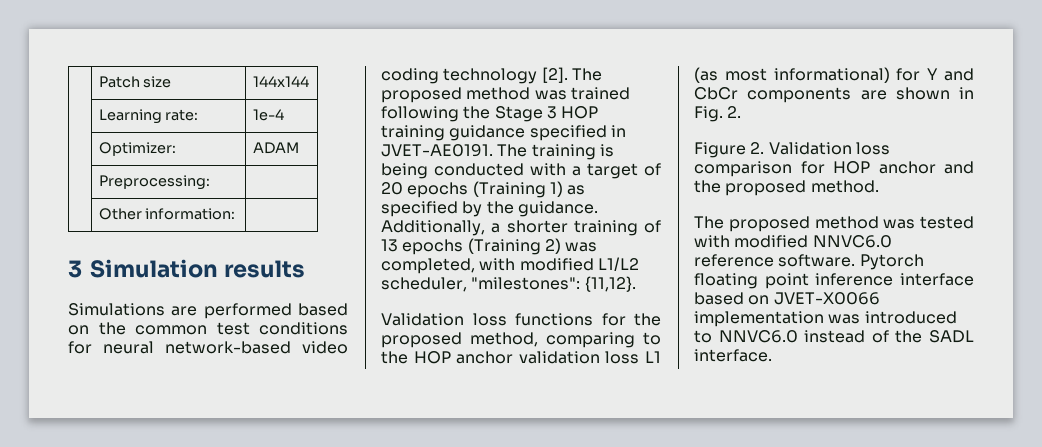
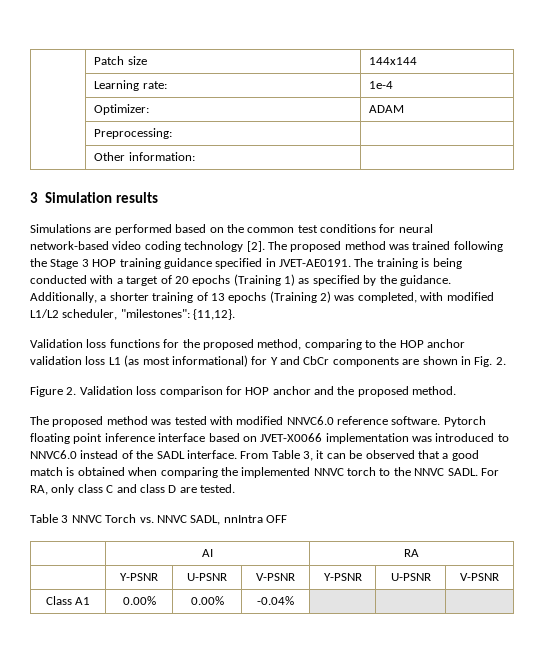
(772, 355) none -> [240,450,479,461] [30,467,499,478] [30,484,235,495] [30,514,287,525] [202,549,213,557] [404,549,419,557] [120,573,158,581] [187,573,227,581] [256,573,295,581] [323,573,362,581] [390,573,431,581] [460,573,499,581] [45,596,91,605] [122,596,156,605] [190,596,224,605] [257,596,294,605] From Table 3, it can be observed that a good match is obtained when comparing the implemented NNVC torch to the NNVC SADL. For RA, only class C and class D are tested. // Table 3 NNVC Torch vs. NNVC SADL, nnIntra OFF // | AI | RA // | Y-PSNR | U-PSNR | V-PSNR | Y-PSNR | U-PSNR | V-PSNR // Class A1 | 0.00% | 0.00% | -0.04% | | |

